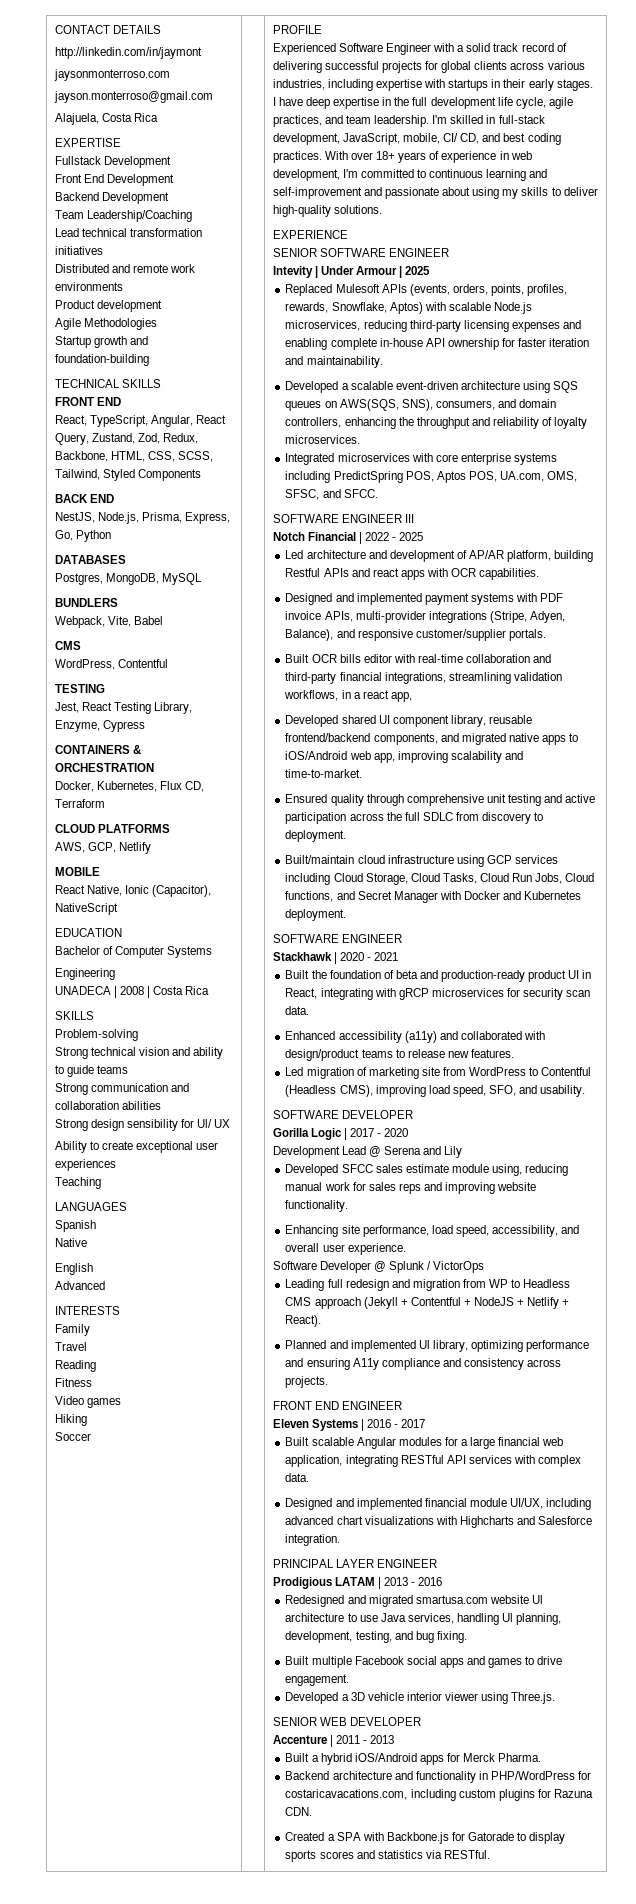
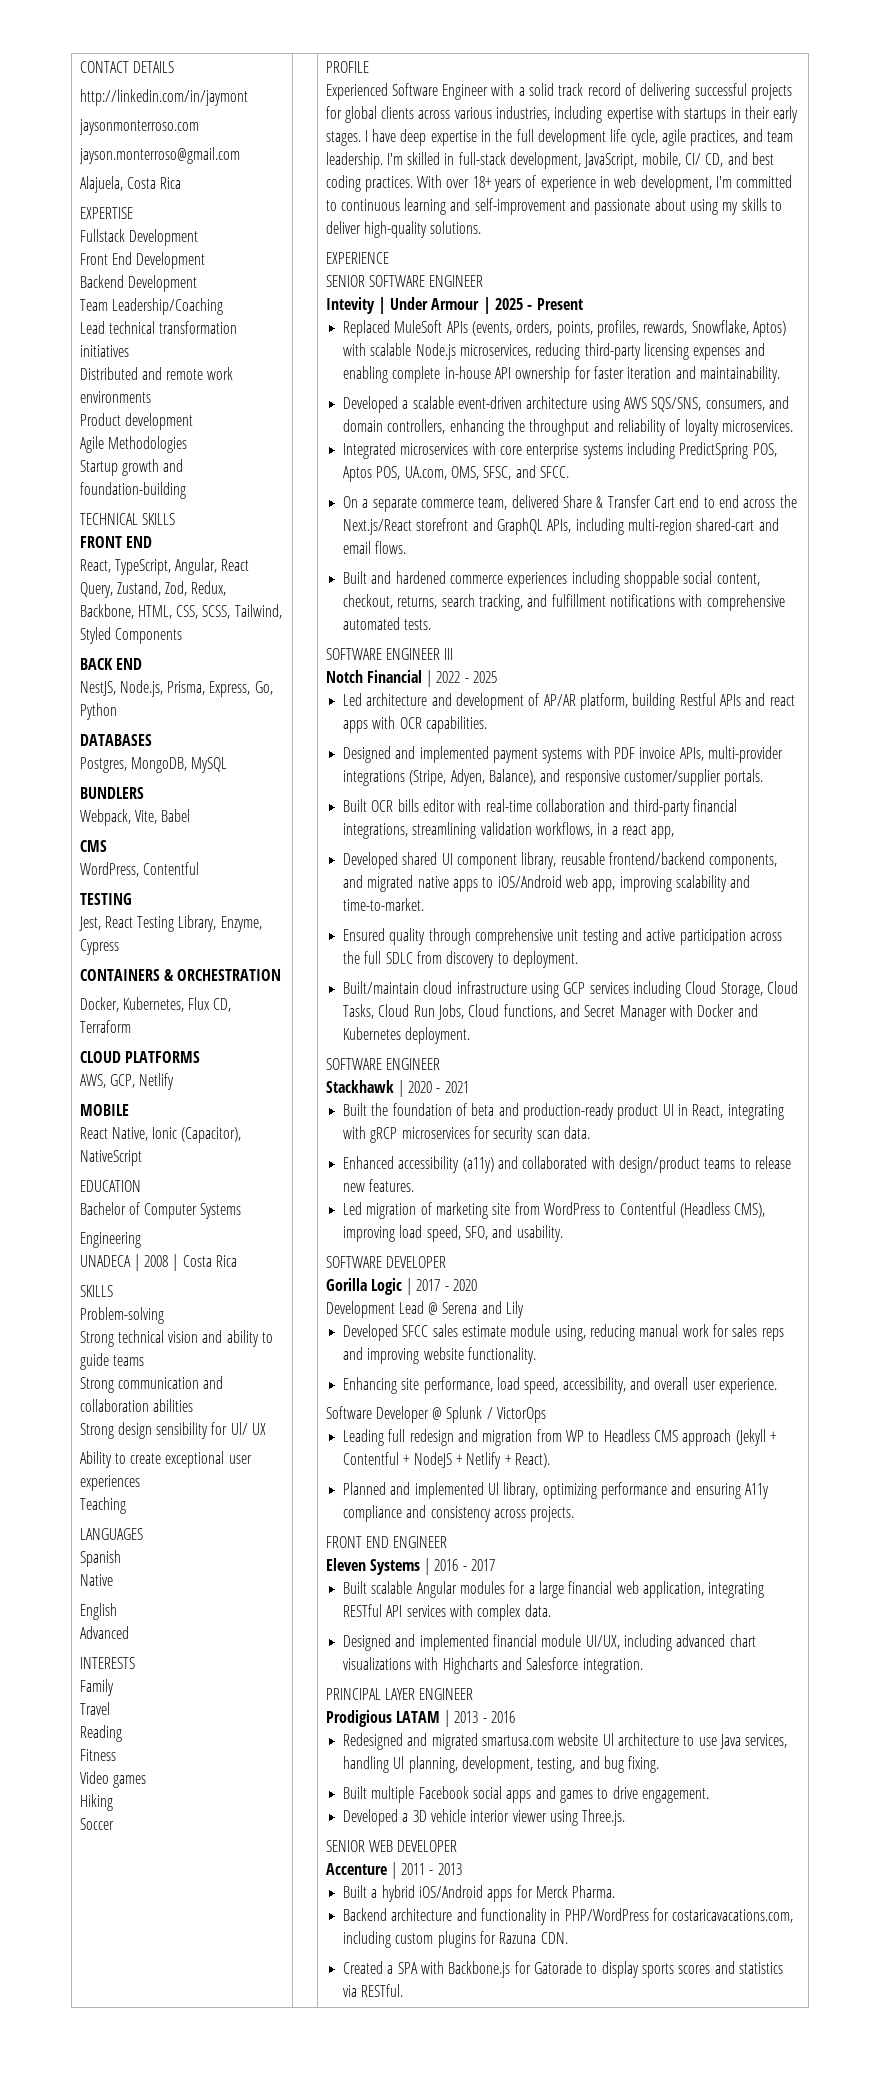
(431, 270) none -> [527,298,583,310] - Present
[335,284,380,293] Mulesoft -> [394,320,443,333] MuleSoft
[553,381,579,393] [285,399,433,411] SQS queues on AWS(SQS, SNS), -> [624,397,702,412] AWS SQS/SNS,
(378, 493) none -> [343,495,797,512] [343,518,779,535] [343,541,407,554] [343,571,760,588] [343,594,785,611] [343,617,432,630] // On a separate commerce team, delivered Share & Transfer Cart end to end across the Next.js/React storefront and GraphQL APIs, including multi-region shared-cart and email flows. // Built and hardened commerce experiences including shoppable social content, checkout, returns, search tracking, and fulfillment notifications with comprehensive automated tests.

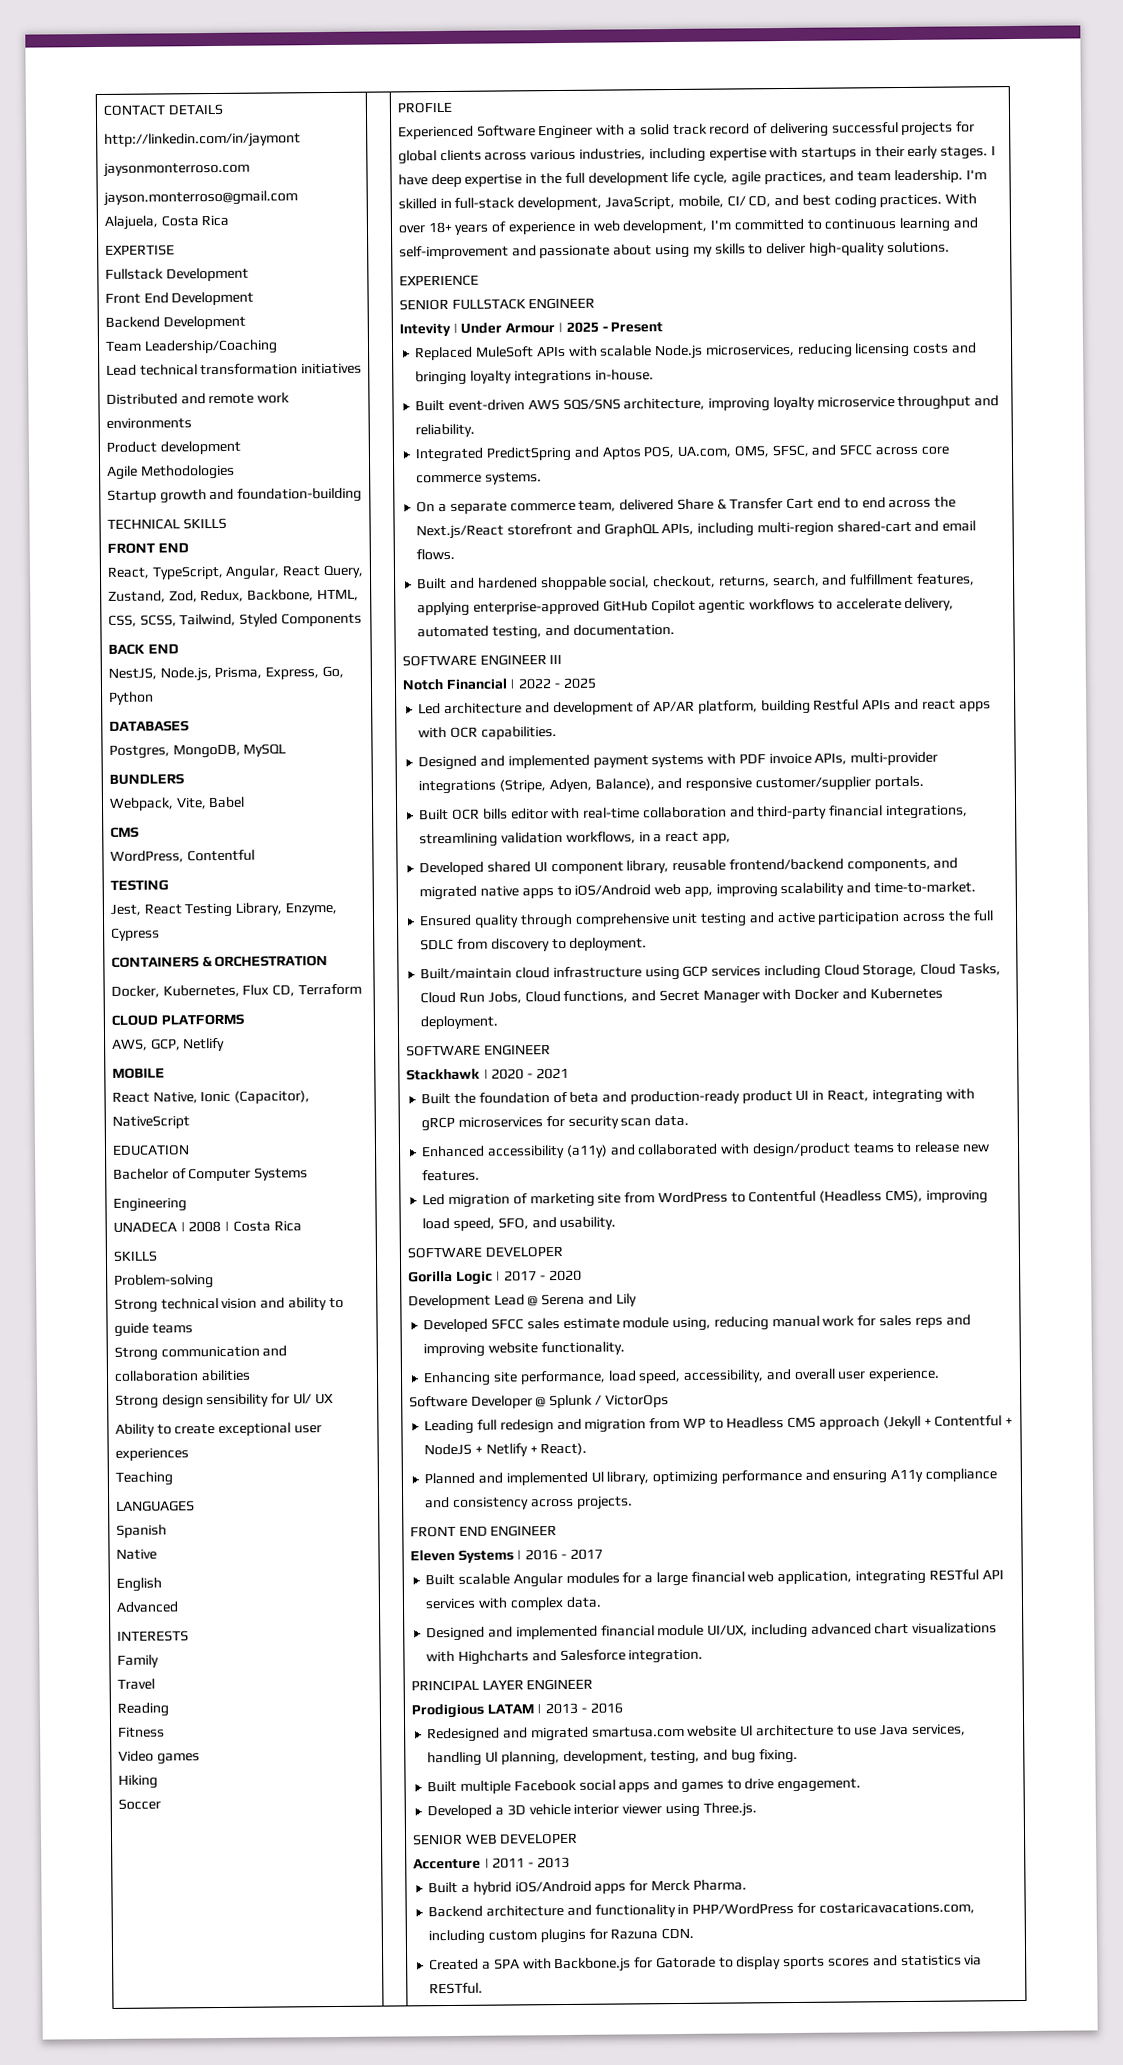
[368,275,425,287] SOFTWARE -> [451,298,526,310] FULLSTACK
[472,320,786,337] (events, orders, points, profiles, rewards, Snowflake, Aptos) -> (566, 351) none
[584,343,765,360] [343,366,780,383] [343,396,789,413] [343,419,793,436] [343,442,777,459] third-party licensing expenses and enabling complete in-house API ownership for faster iteration and maintainability. // Developed a scalable event-driven architecture using AWS SQS/SNS, consumers, and domain controllers, enhancing the throughput and reliability of loyalty microservices. // Integrated microservices with core enterprise systems including PredictSpring POS, -> [854,342,978,358] [415,369,654,386] [415,395,1000,412] [415,423,476,438] [415,446,599,463] licensing costs and bringing loyalty integrations in-house. // Built event-driven AWS SQS/SNS architecture, improving loyalty microservice throughput and reliability. // Integrated PredictSpring and
[540,466,570,478] SFCC. -> [839,444,949,456] [416,472,543,485] SFCC across core commerce systems.
[450,571,760,588] [343,594,785,611] [343,617,432,630] commerce experiences including shoppable social content, checkout, returns, search tracking, and fulfillment notifications with comprehensive automated tests. -> [540,573,976,591] [417,597,955,617] [417,623,675,640] shoppable social, checkout, returns, search, and fulfillment features, applying enterprise-approved GitHub Copilot agentic workflows to accelerate delivery, automated testing, and documentation.

